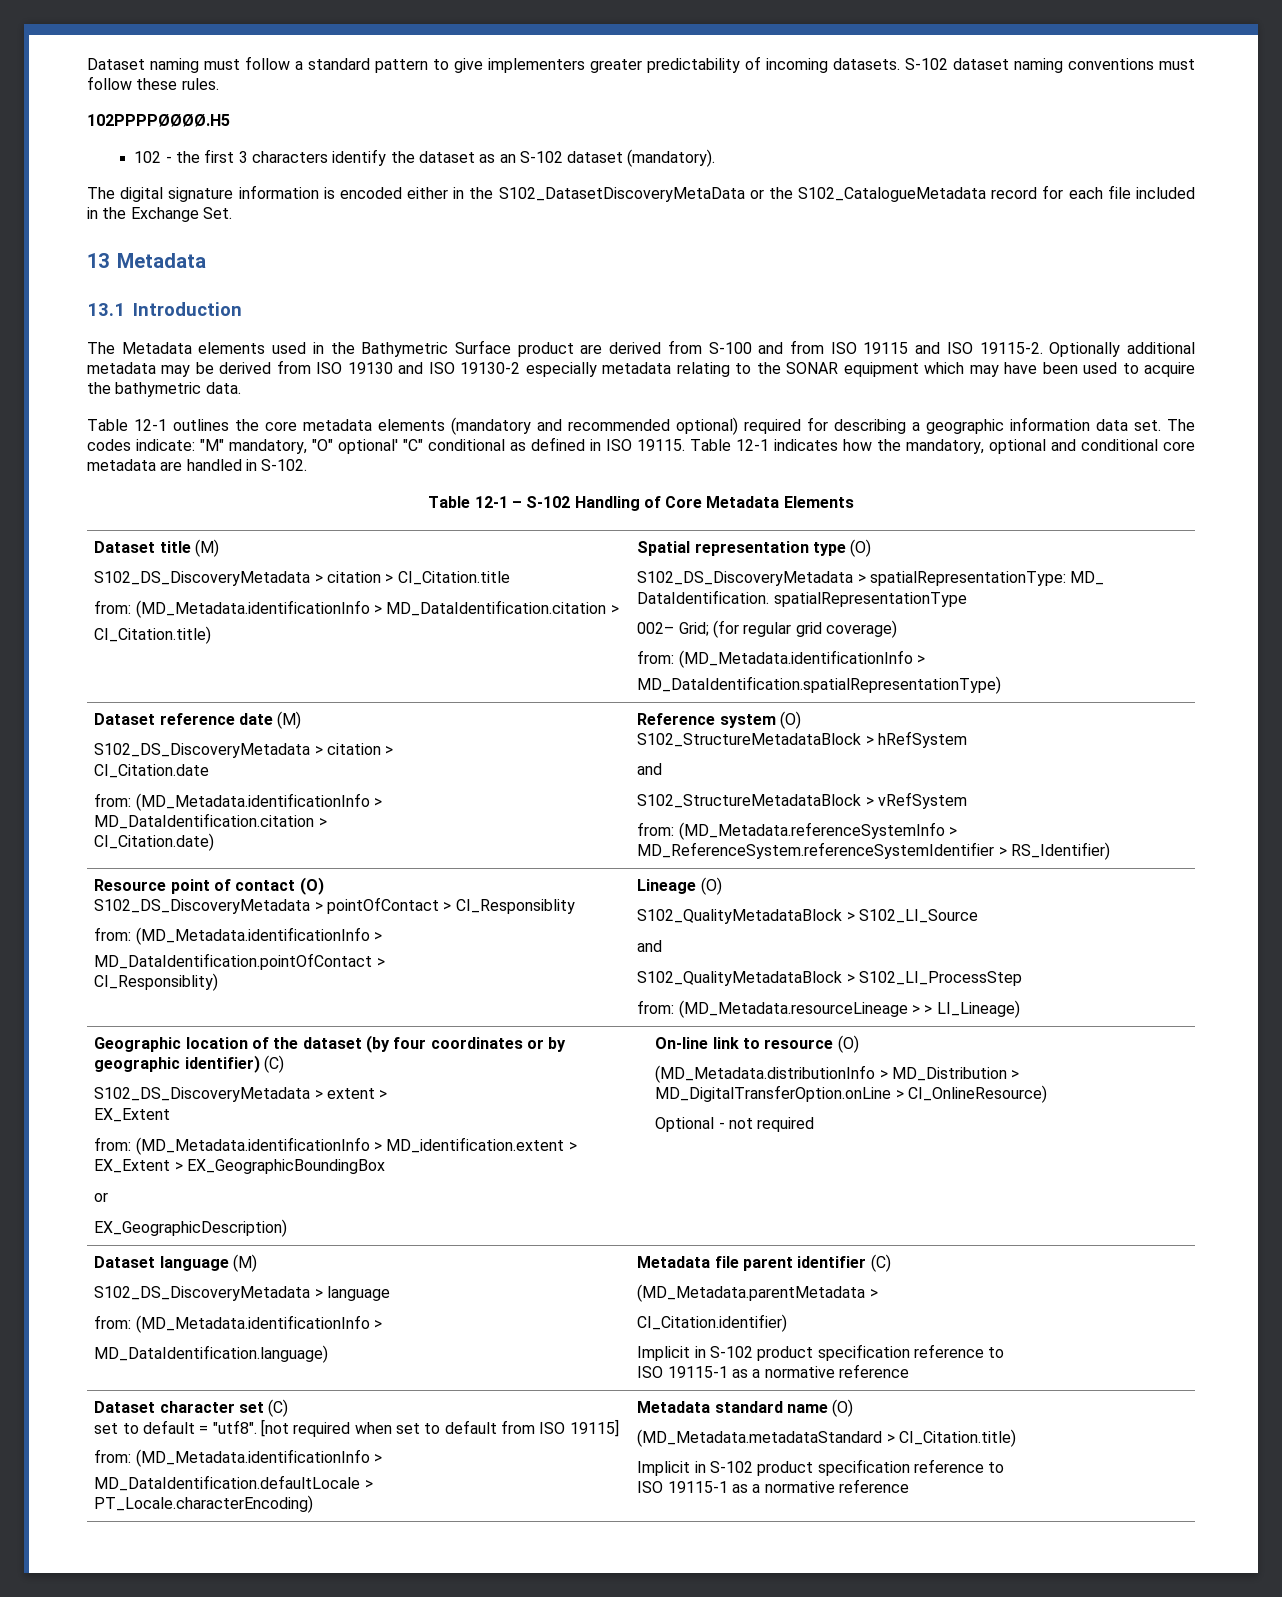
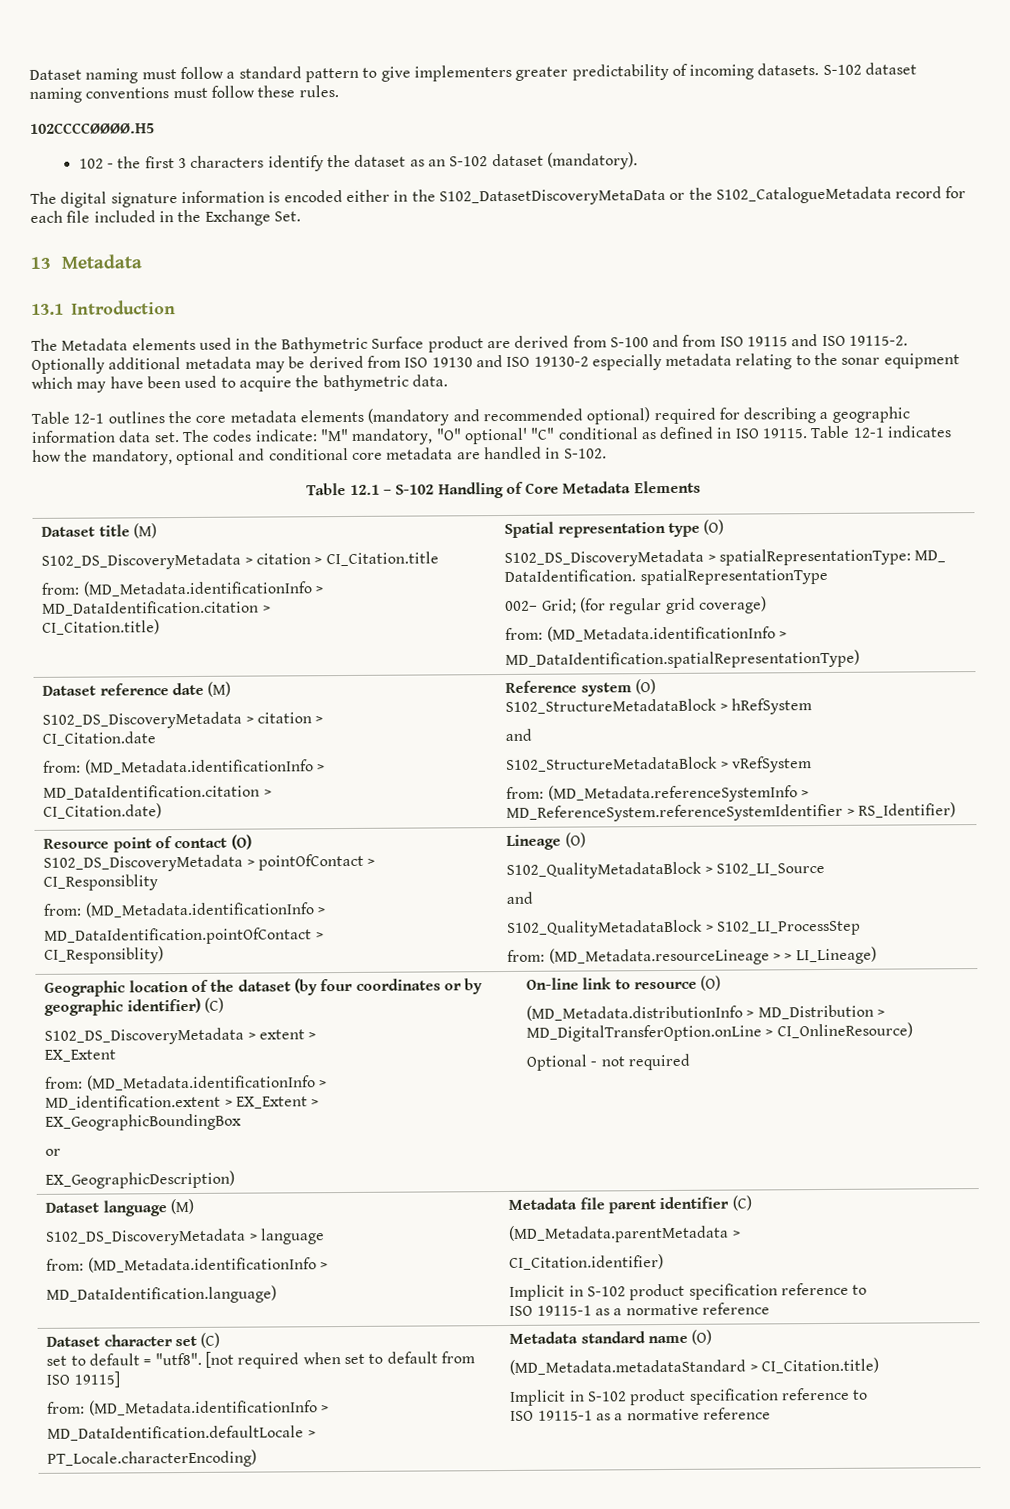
[87,114,230,127] 102PPPPØØØØ.H5 -> [30,122,155,134] 102CCCCØØØØ.H5
[786,362,839,374] SONAR -> [841,357,881,365] sonar
[474,496,508,508] 12-1 -> [349,484,380,495] 12.1

